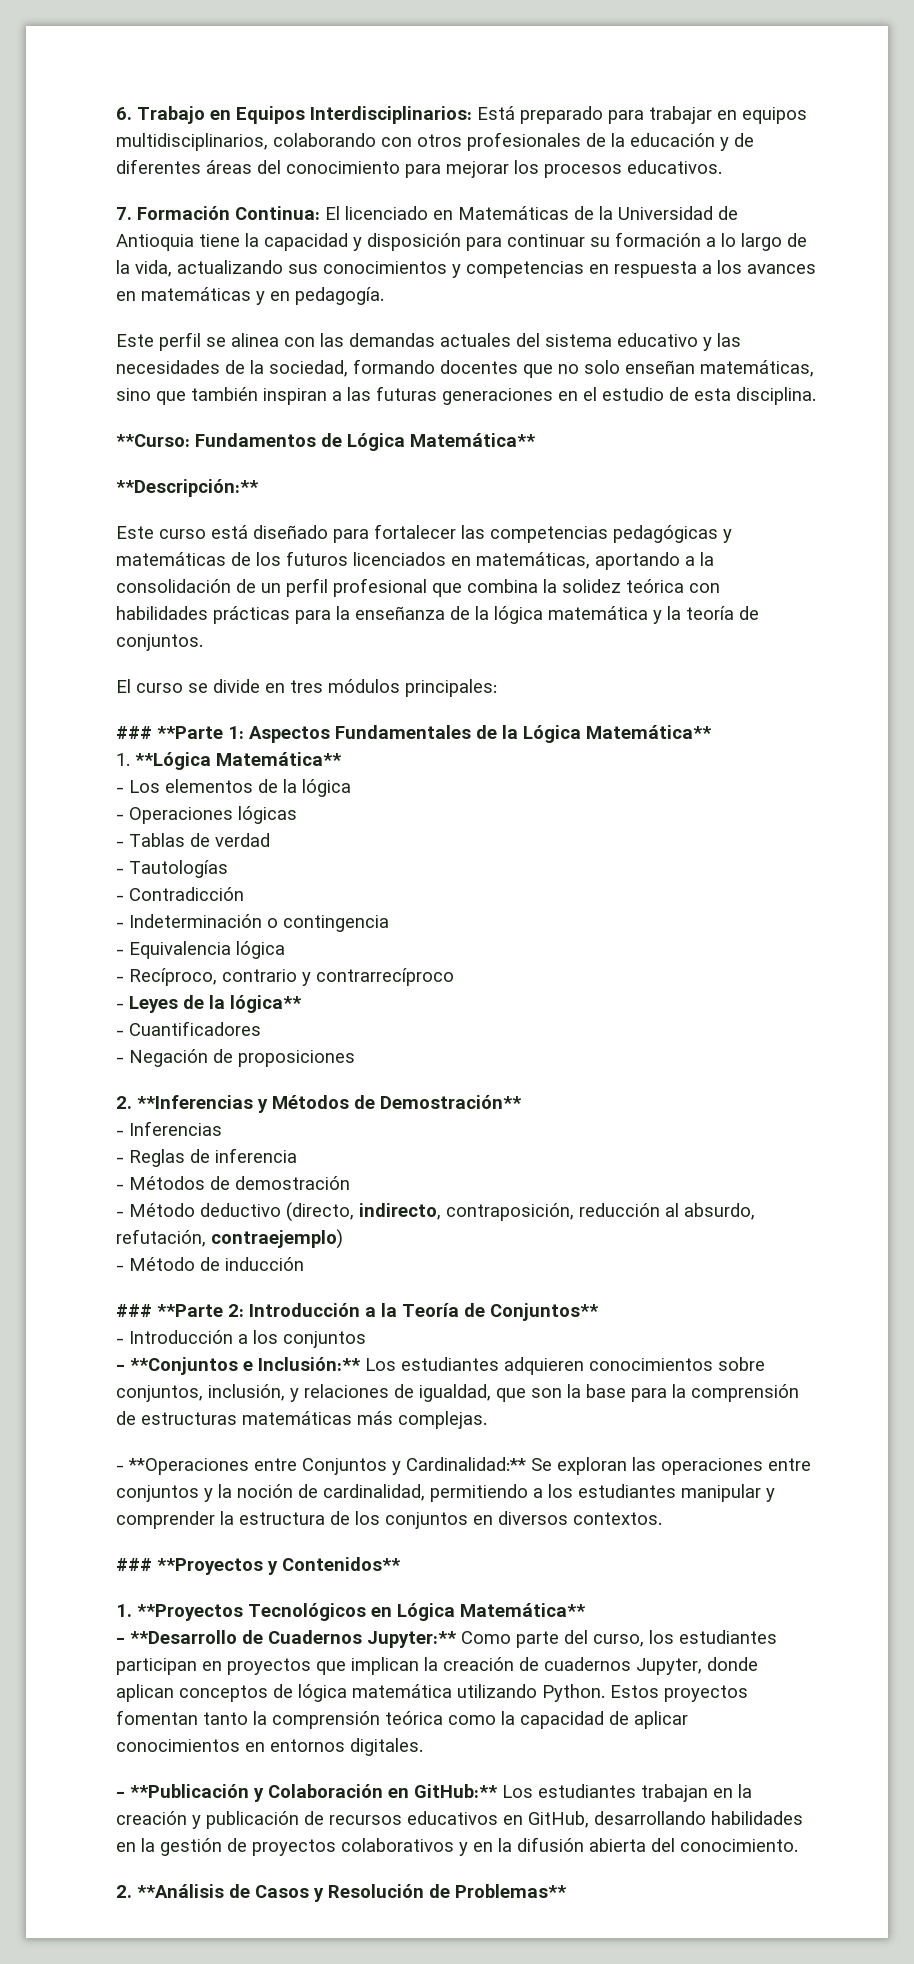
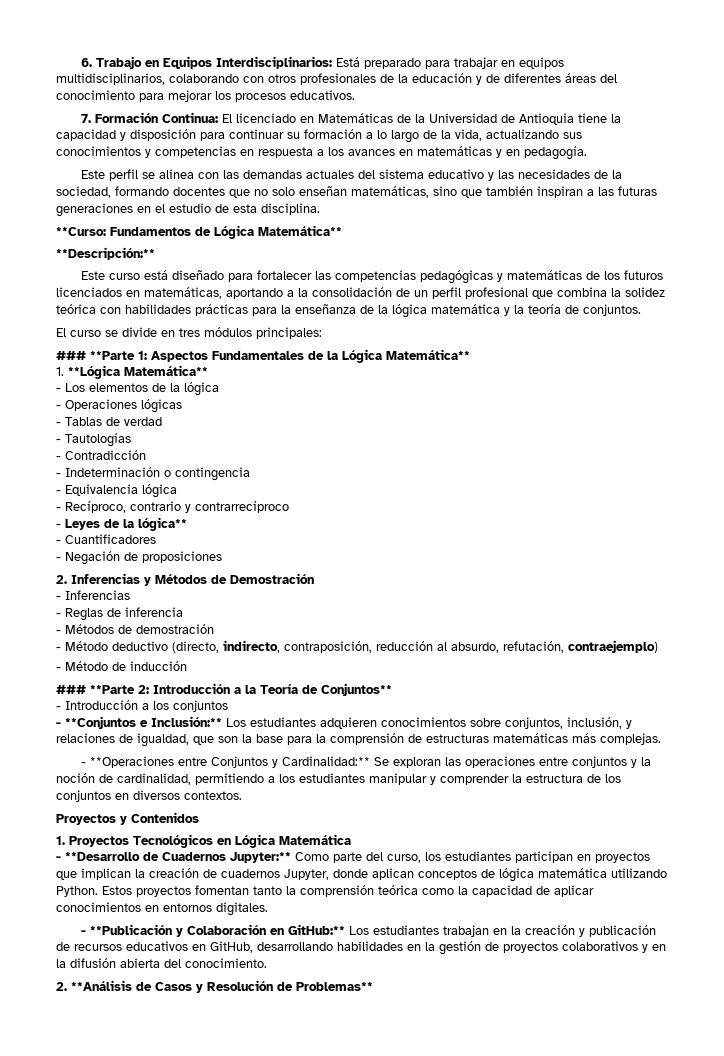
[137,1095,253,1109] **Inferencias -> [71,573,140,584] Inferencias
[380,1095,522,1109] Demostración** -> [230,573,314,584] Demostración
[116,1557,401,1575] [116,1604,243,1621] ### **Proyectos y Contenidos** // 1. **Proyectos -> [56,812,199,825] [56,836,129,847] Proyectos y Contenidos // 1. Proyectos
[460,1603,586,1617] Matemática** -> [279,834,351,845] Matemática

